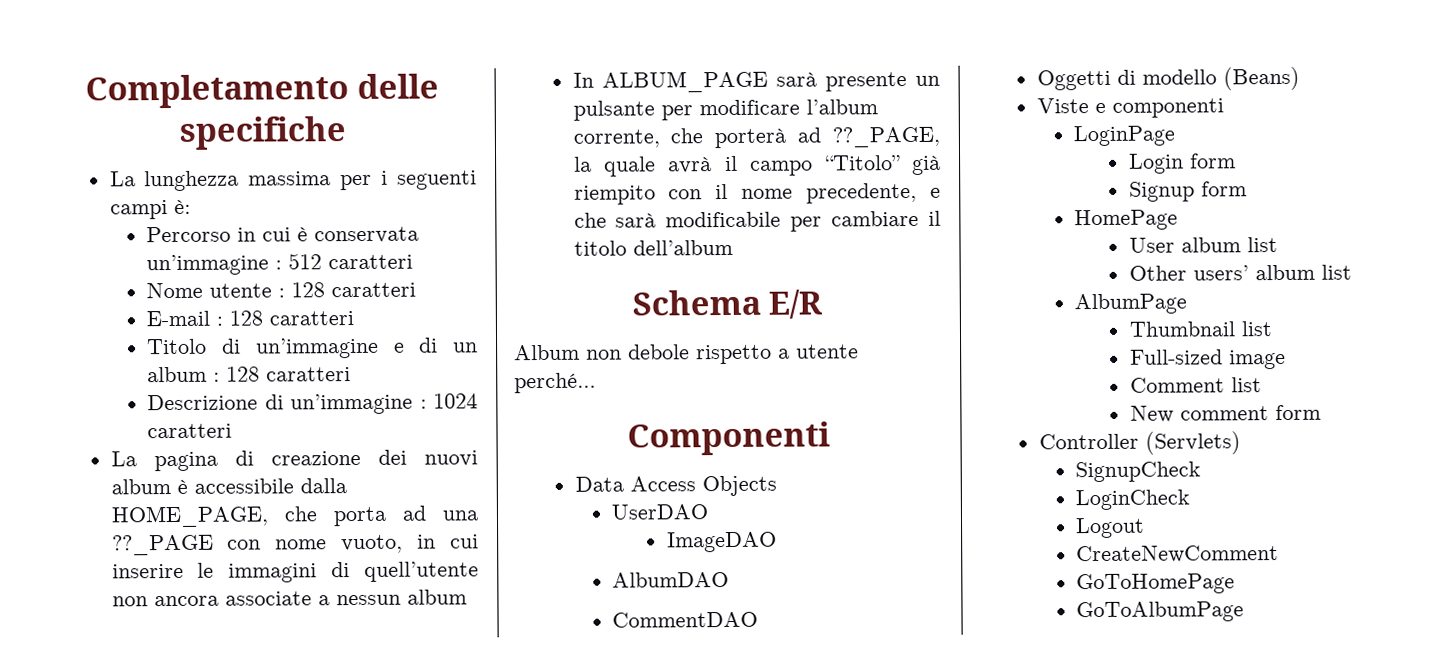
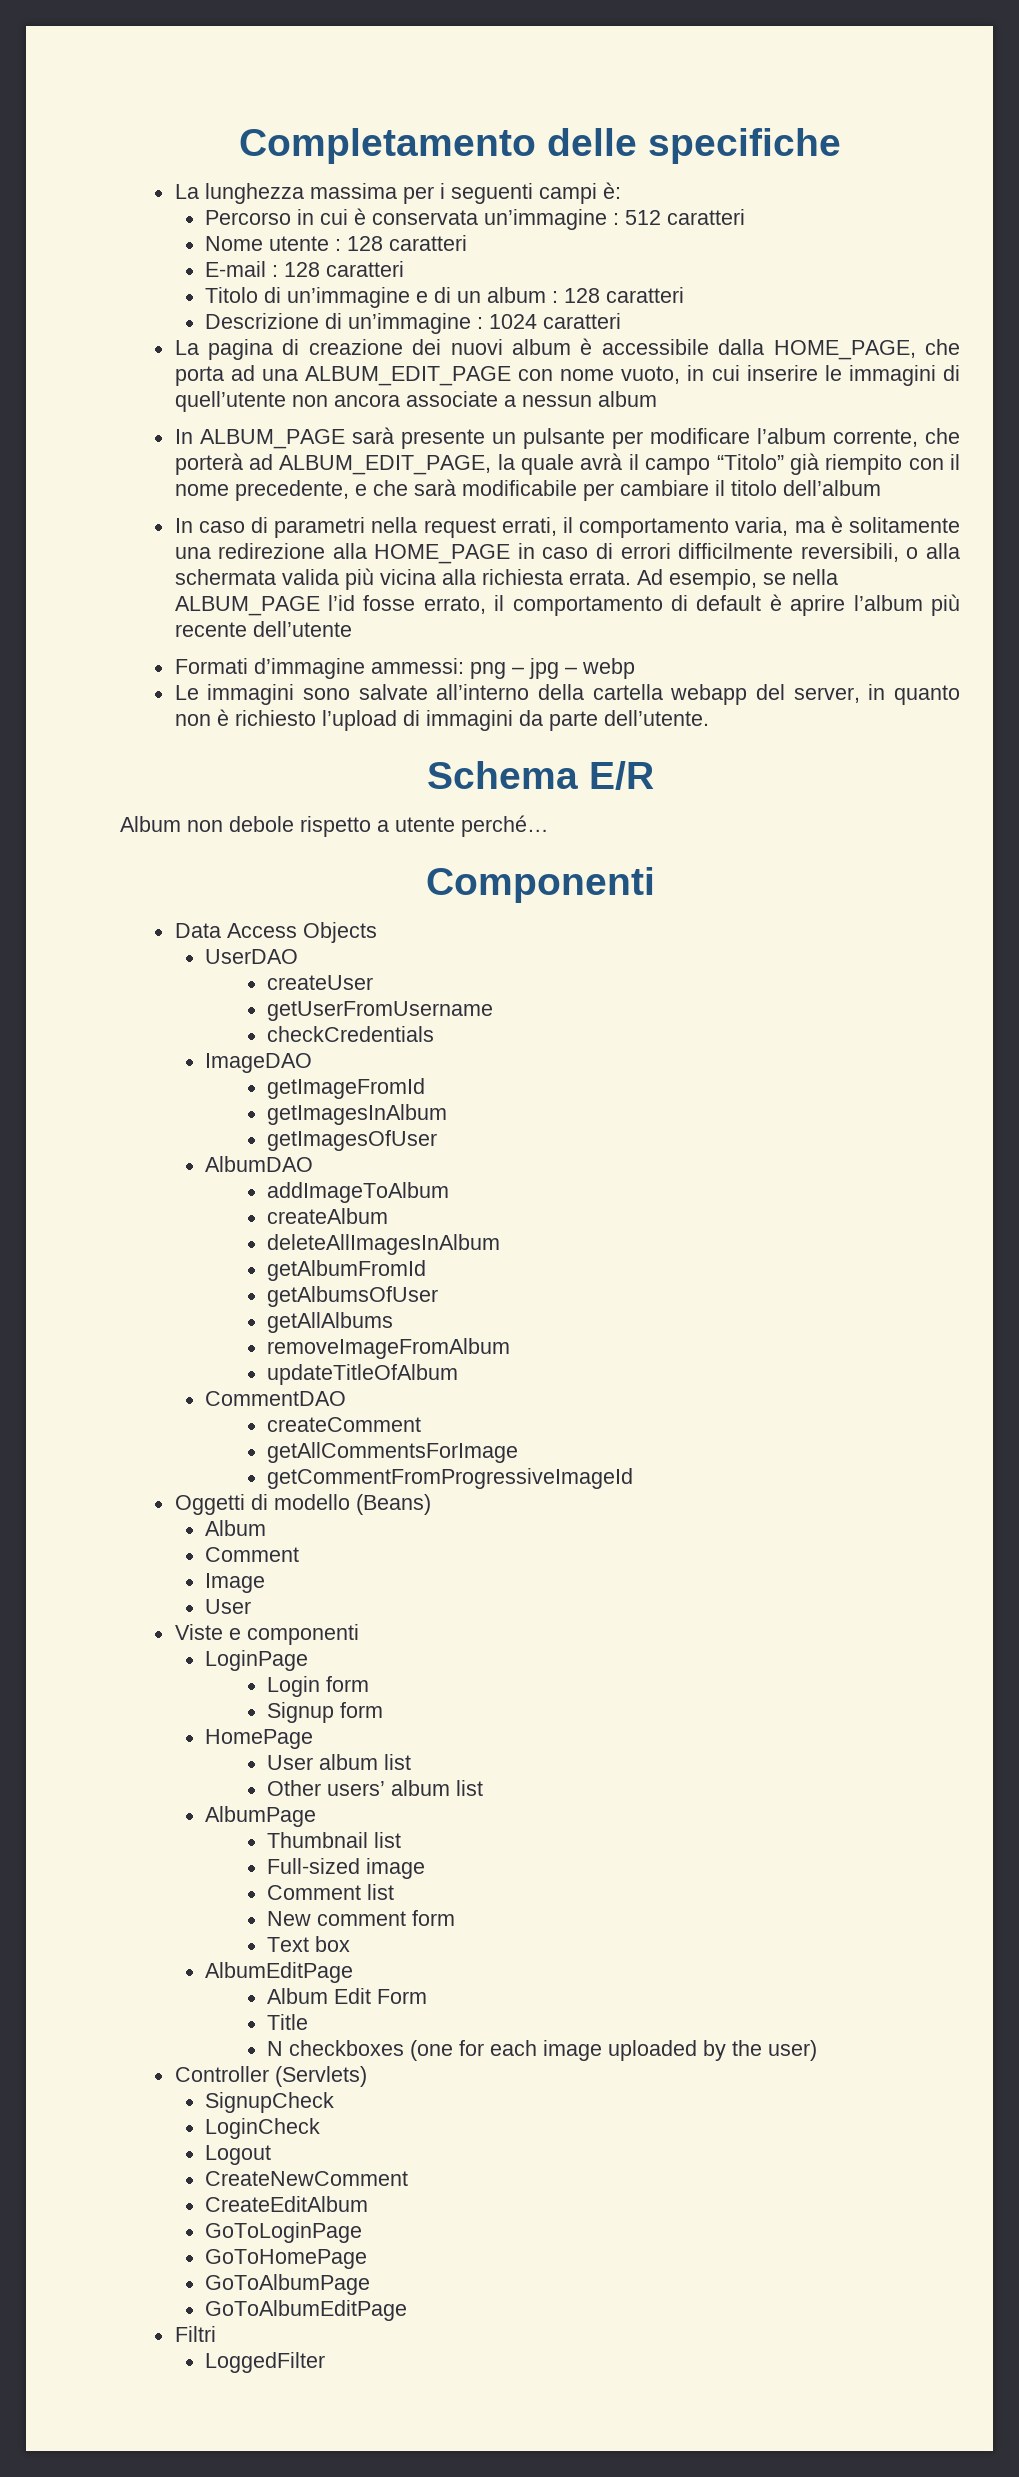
[111,534,214,556] ??_PAGE -> [304,366,511,386] ALBUM_EDIT_PAGE
[832,126,940,148] ??_PAGE, -> [279,455,492,475] ALBUM_EDIT_PAGE,
(733, 247) none -> [174,516,961,538] [174,543,960,564] [174,568,838,590] [174,594,961,616] [174,621,352,637] [174,658,635,679] [174,684,960,705] [174,709,709,731] // In caso di parametri nella request errati, il comportamento varia, ma è solitamente una redirezione alla HOME_PAGE in caso di errori difficilmente reversibili, o alla schermata valida più vicina alla richiesta errata. Ad esempio, se nella ALBUM_PAGE l’id fosse errato, il comportamento di default è aprire l’album più recente dell’utente // Formati d’immagine ammessi: png – jpg – webp // Le immagini sono salvate all’interno della cartella webapp del server, in quanto non è richiesto l’upload di immagini da parte dell’utente.
[666,531,777,553] [612,571,730,588] [612,611,759,628] ImageDAO // AlbumDAO // CommentDAO -> [267,975,374,990] [267,1001,494,1021] [267,1026,435,1042] [205,1053,313,1073] [267,1078,426,1099] [267,1104,448,1125] [267,1130,438,1151] [205,1156,314,1172] [267,1182,450,1203] [267,1208,389,1224] [267,1234,501,1255] [267,1260,427,1281] [267,1286,439,1307] [267,1312,394,1333] [267,1338,511,1359] [267,1364,459,1385] [205,1391,347,1406] [267,1417,422,1432] [267,1442,519,1463] [267,1468,634,1489] createUser // getUserFromUsername // checkCredentials // ImageDAO // getImageFromId // getImagesInAlbum // getImagesOfUser // AlbumDAO // addImageToAlbum // createAlbum // deleteAllImagesInAlbum // getAlbumFromId // getAlbumsOfUser // getAllAlbums // removeImageFromAlbum // updateTitleOfAlbum // CommentDAO // createComment // getAllCommentsForImage // getCommentFromProgressiveImageId
(1300, 78) none -> [205,1520,267,1536] [205,1547,300,1562] [205,1573,266,1593] [205,1599,252,1614] // Album // Comment // Image // User
(1321, 412) none -> [267,1936,351,1952] [205,1962,354,1983] [267,1988,428,2004] [267,2014,309,2030] [267,2040,818,2061] // Text box // AlbumEditPage // Album Edit Form // Title // N checkboxes (one for each image uploaded by the user)
(1280, 554) none -> [205,2196,369,2212] [205,2222,363,2243] // CreateEditAlbum // GoToLoginPage
(1245, 612) none -> [205,2300,408,2321] [174,2326,216,2342] [205,2352,326,2373] // GoToAlbumEditPage // Filtri // LoggedFilter

